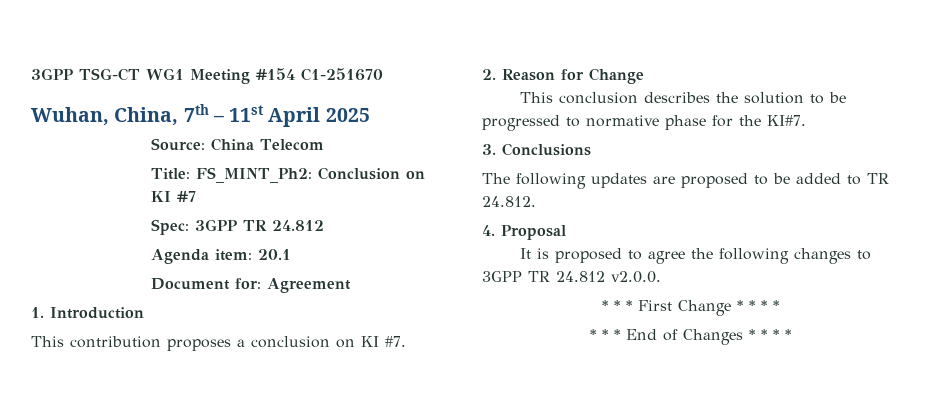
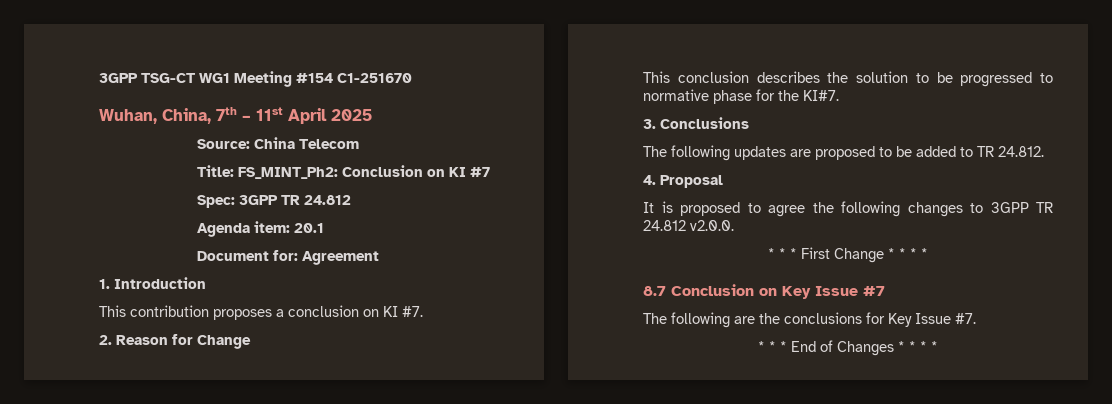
(779, 305) none -> [643,284,885,299] [643,312,976,328] // 8.7 Conclusion on Key Issue #7 // The following are the conclusions for Key Issue #7.

